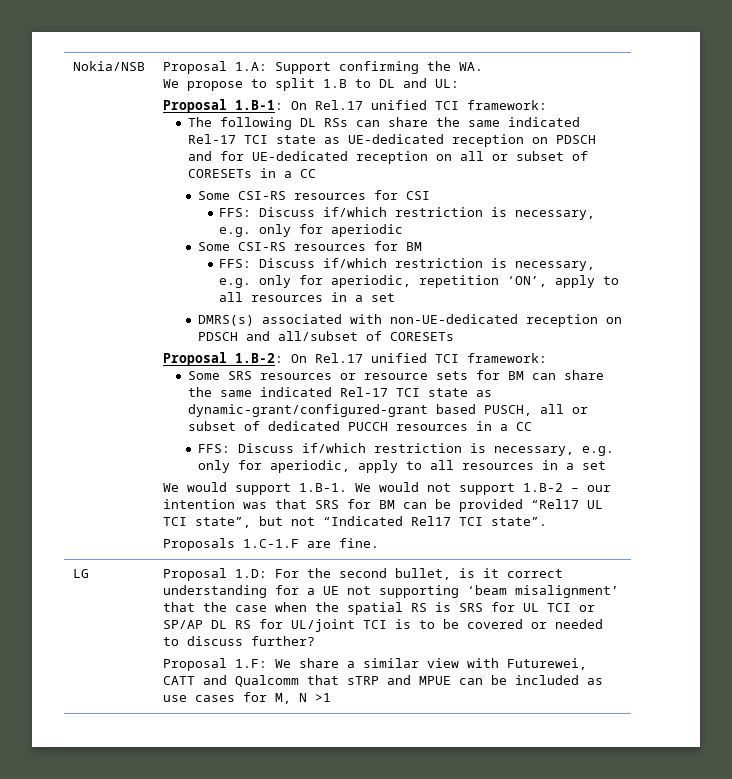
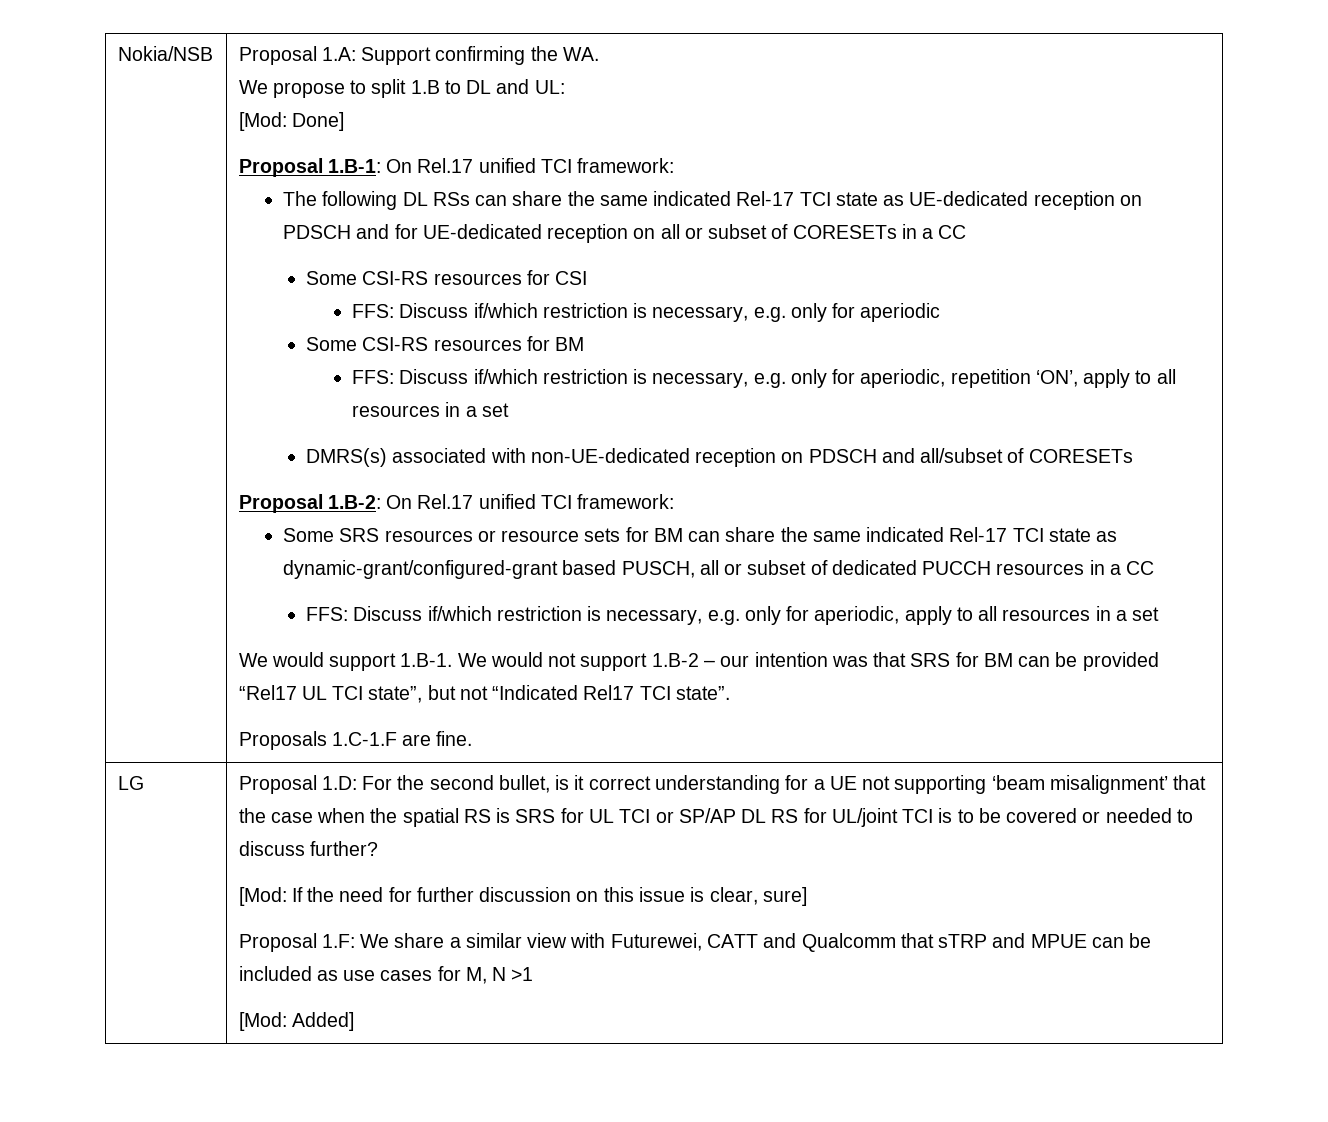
(459, 83) none -> [238,112,344,131] // [Mod: Done]
(315, 641) none -> [238,887,807,906] // [Mod: If the need for further discussion on this issue is clear, sure]
(331, 697) none -> [238,1012,354,1031] // [Mod: Added]

